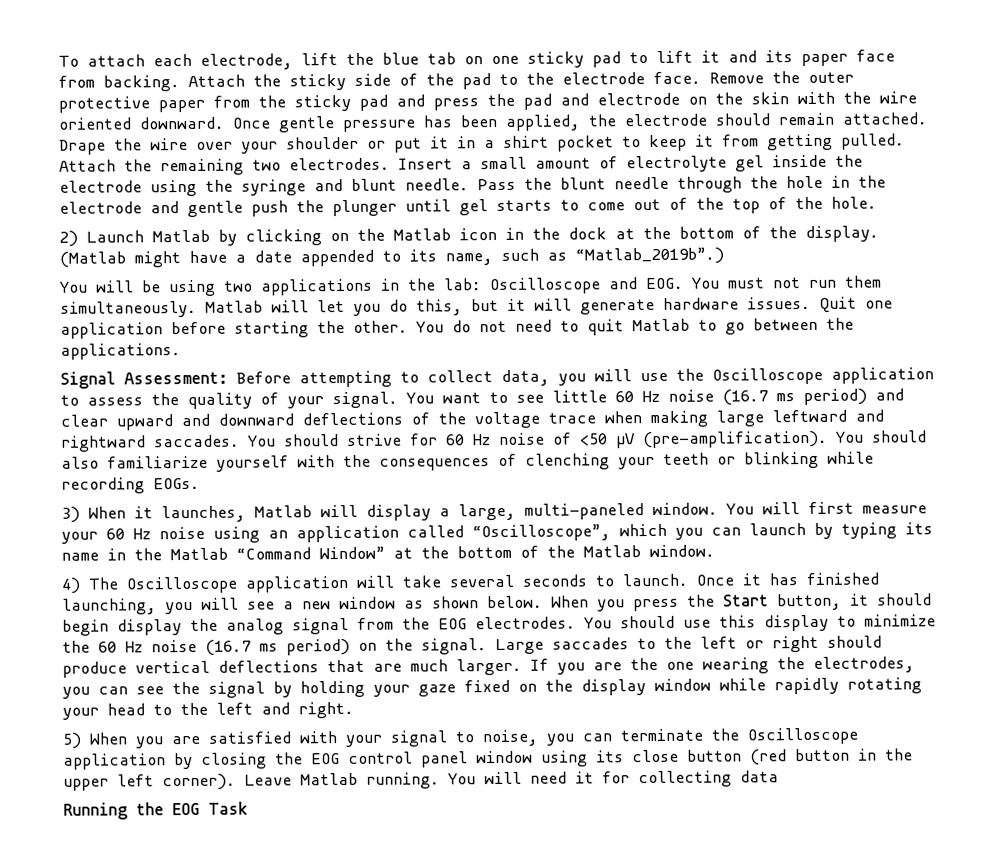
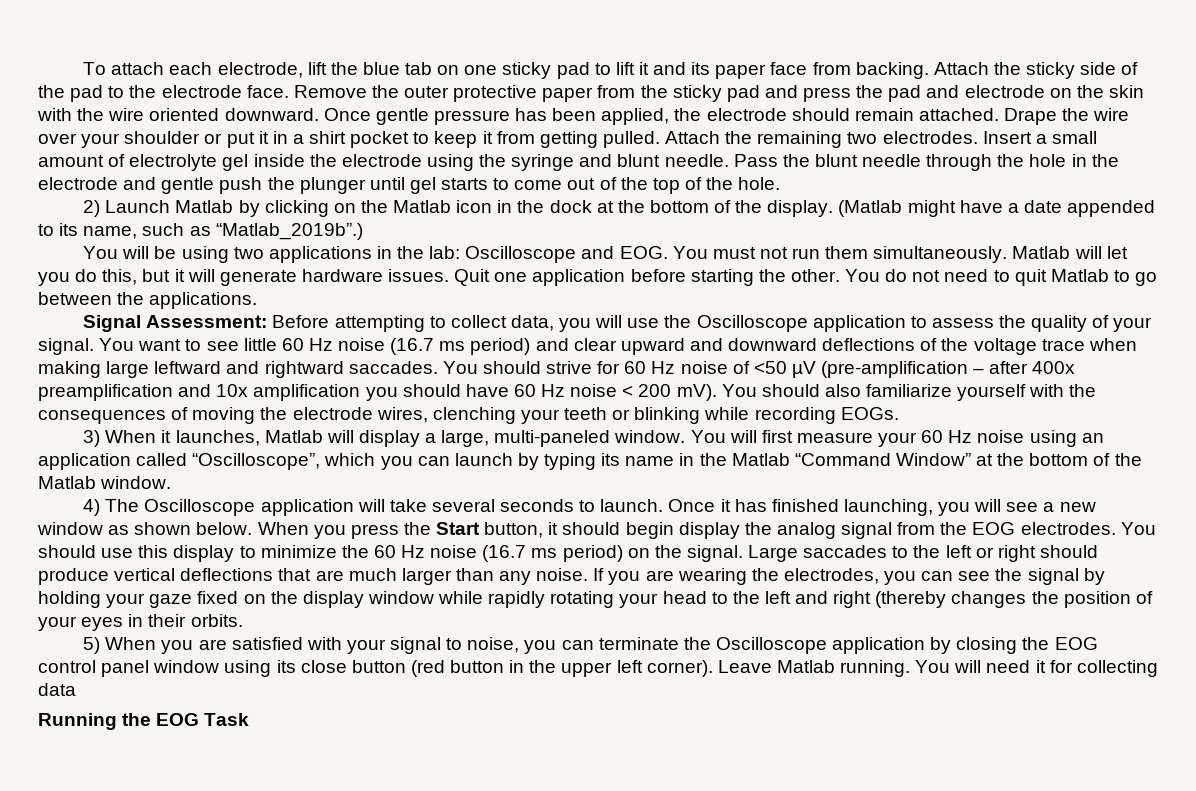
[642,430,828,449] (pre-amplification). -> [821,361,1076,378] [38,384,717,401] (pre-amplification – after 400x preamplification and 10x amplification you should have 60 Hz noise < 200 mV).
(517, 460) none -> [192,407,428,424] moving the electrode wires,
[456,658,522,676] larger. -> [401,568,589,585] larger than any noise.
[630,657,694,671] the one -> (674, 575) none
[298,701,354,719] right. -> [833,591,1153,608] [38,614,243,631] right (thereby changes the position of your eyes in their orbits.

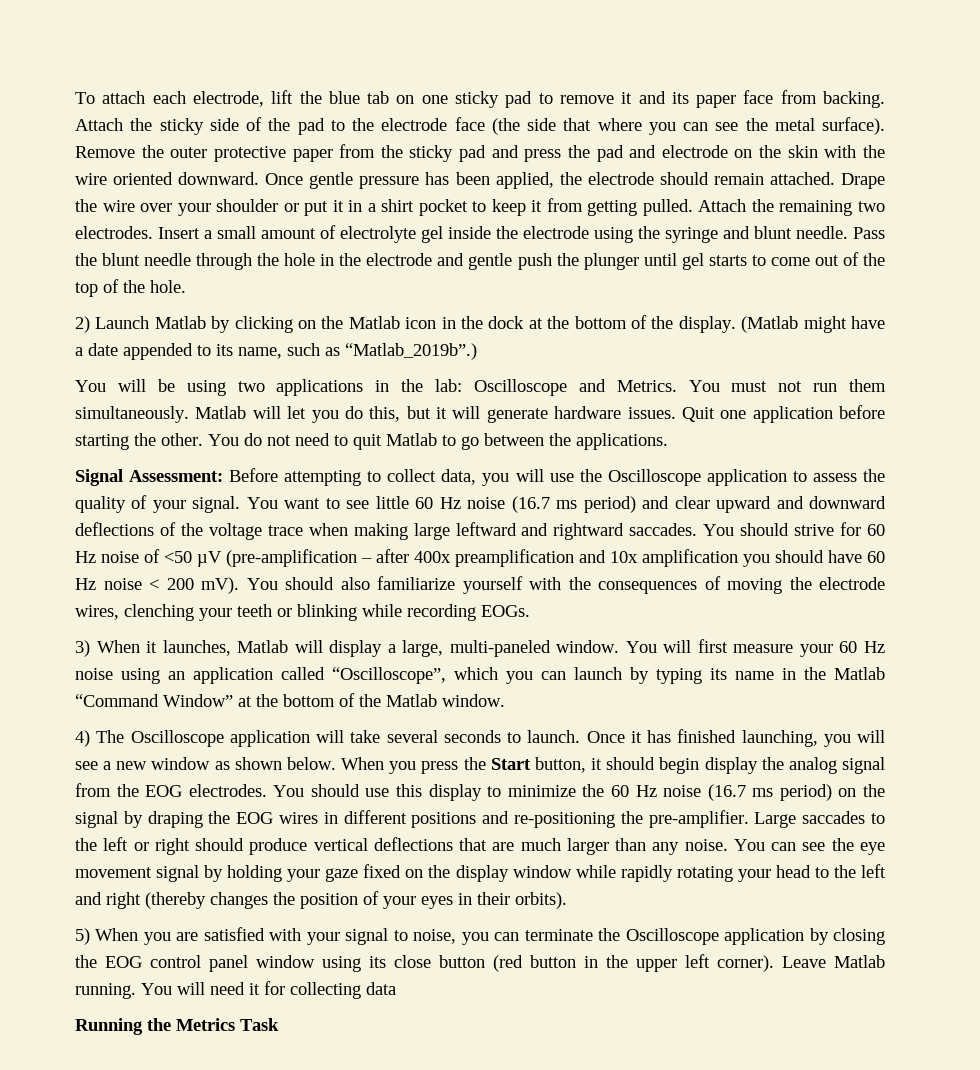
[615,62,635,75] lift -> [559,95,614,104] remove
[246,85,289,98] face. -> [454,117,885,135] face (the side that where you can see the metal surface).
[619,246,668,259] EOG. -> [616,380,677,392] Metrics.
[686,545,743,562] signal. -> [75,810,749,828] signal by draping the EOG wires in different positions and re-positioning the pre-amplifier.
[593,568,1023,585] If you are wearing the electrodes, you can see the -> [733,838,886,855] [75,867,152,878] You can see the eye movement
[190,614,243,627] orbits. -> [515,892,567,909] orbits).
[156,713,200,726] EOG -> [176,1018,235,1031] Metrics

